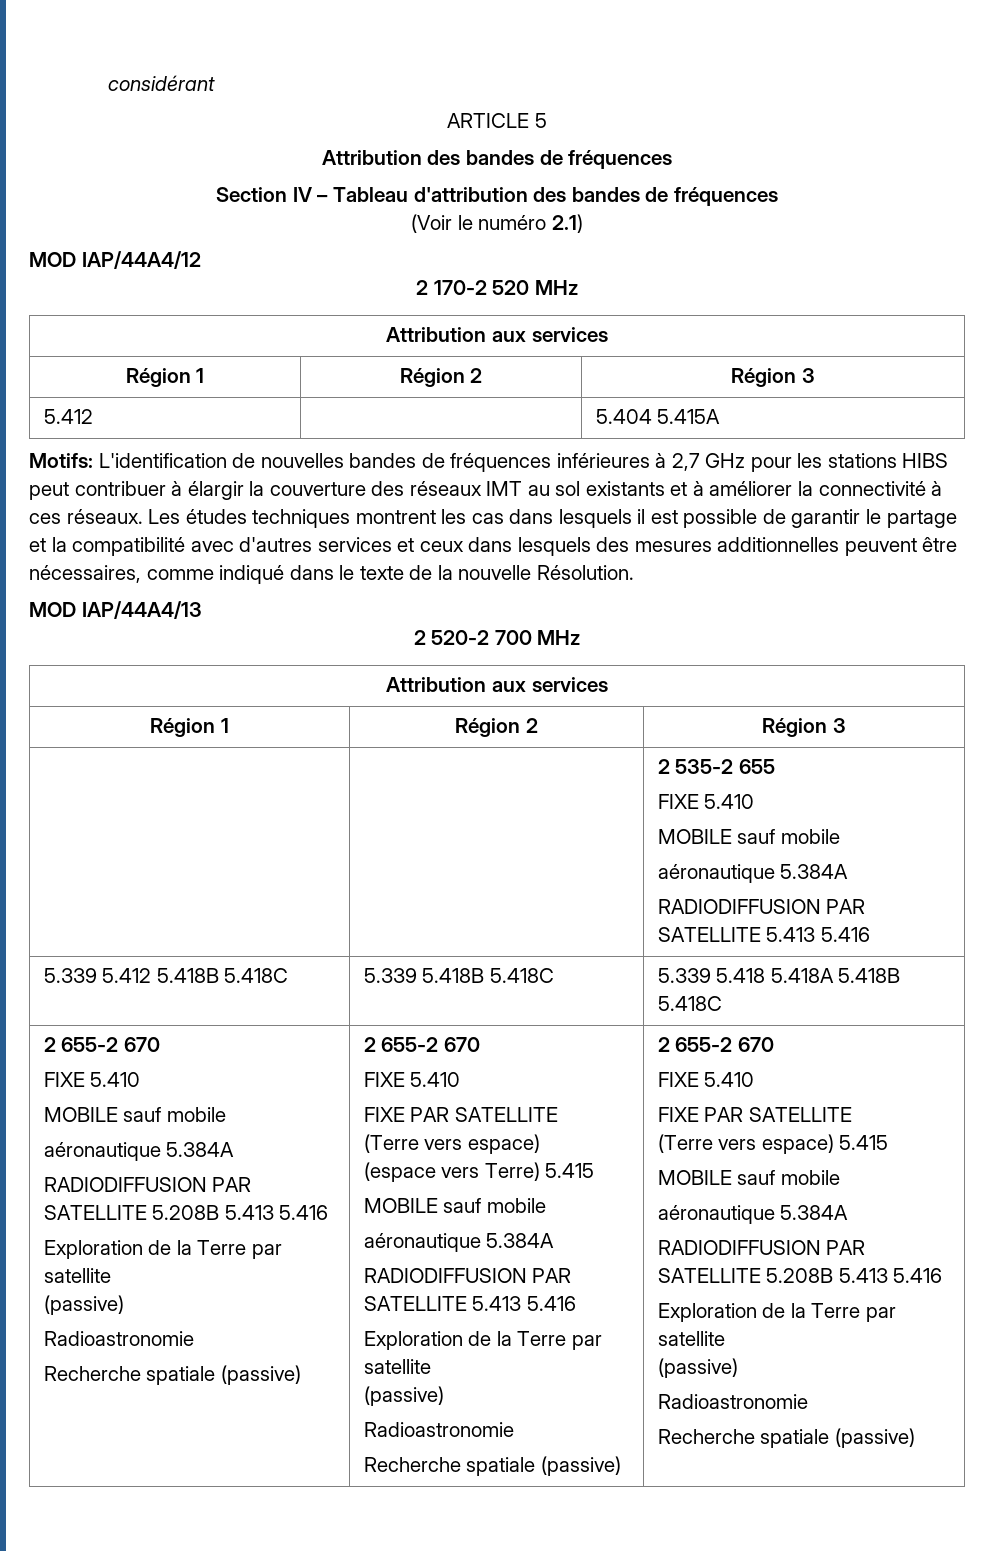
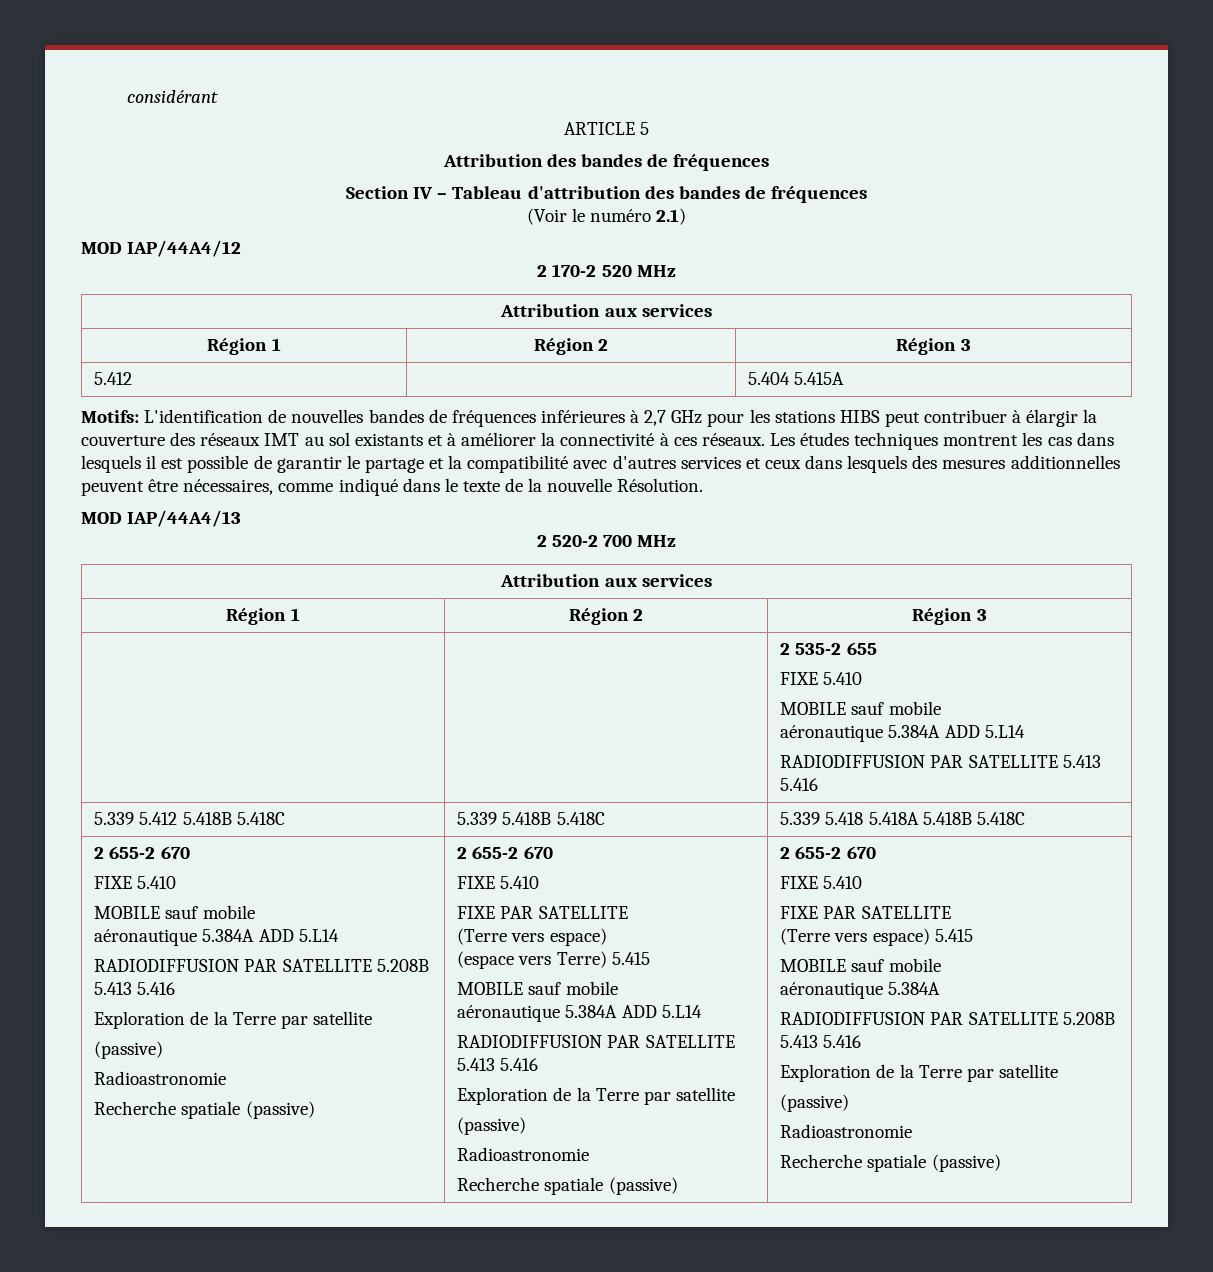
(849, 871) none -> [944,725,1025,738] ADD 5.L14
(235, 1149) none -> [258,929,339,942] ADD 5.L14
(555, 1240) none -> [621,1005,702,1018] ADD 5.L14

